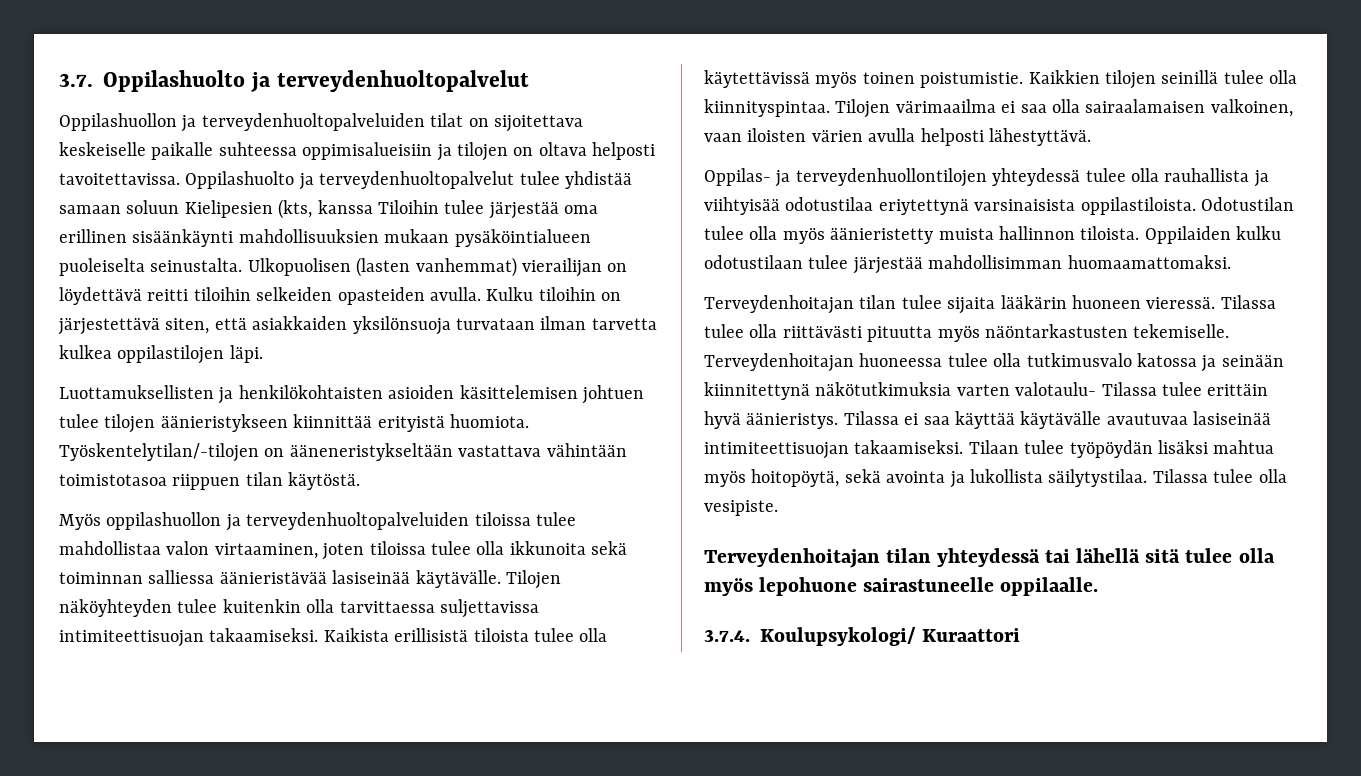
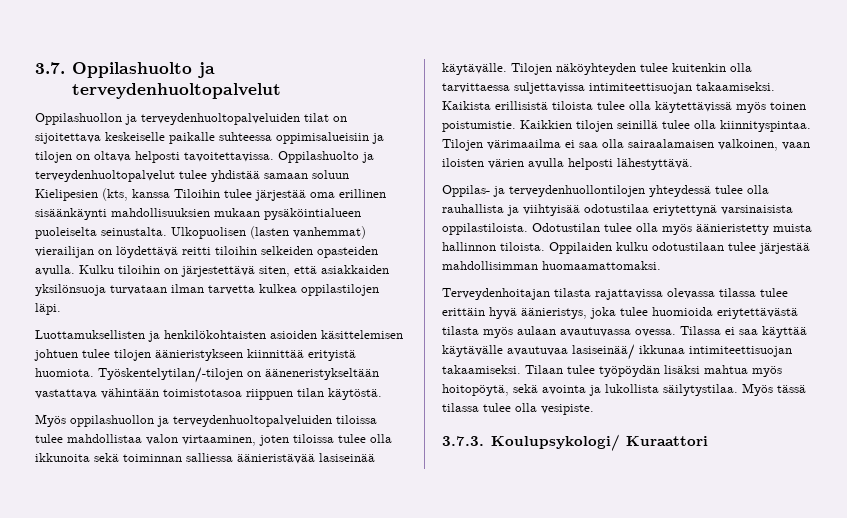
[859,295,1276,314] [704,324,1230,342] [704,353,1284,372] [704,382,1269,400] [704,411,839,429] tilan tulee sijaita lääkärin huoneen vieressä. Tilassa tulee olla riittävästi pituutta myös näöntarkastusten tekemiselle. Terveydenhoitajan huoneessa tulee olla tutkimusvalo katossa ja seinään kiinnitettynä näkötutkimuksia varten valotaulu- Tilassa tulee erittäin hyvä äänieristys. -> [554,288,788,300] [442,307,798,319] [442,326,676,338] tilasta rajattavissa olevassa tilassa tulee erittäin hyvä äänieristys, joka tulee huomioida eriytettävästä tilasta myös aulaan avautuvassa ovessa.
[1193,411,1272,425] lasiseinää -> [572,344,685,360] lasiseinää/ ikkunaa
[1152,469,1208,483] Tilassa -> [742,383,806,396] [442,403,479,412] Myös tässä tilassa
[704,548,1275,568] [704,577,1099,596] [704,630,750,642] Terveydenhoitajan tilan yhteydessä tai lähellä sitä tulee olla myös lepohuone sairastuneelle oppilaalle. // 3.7.4. -> [442,436,484,446] 3.7.3.

